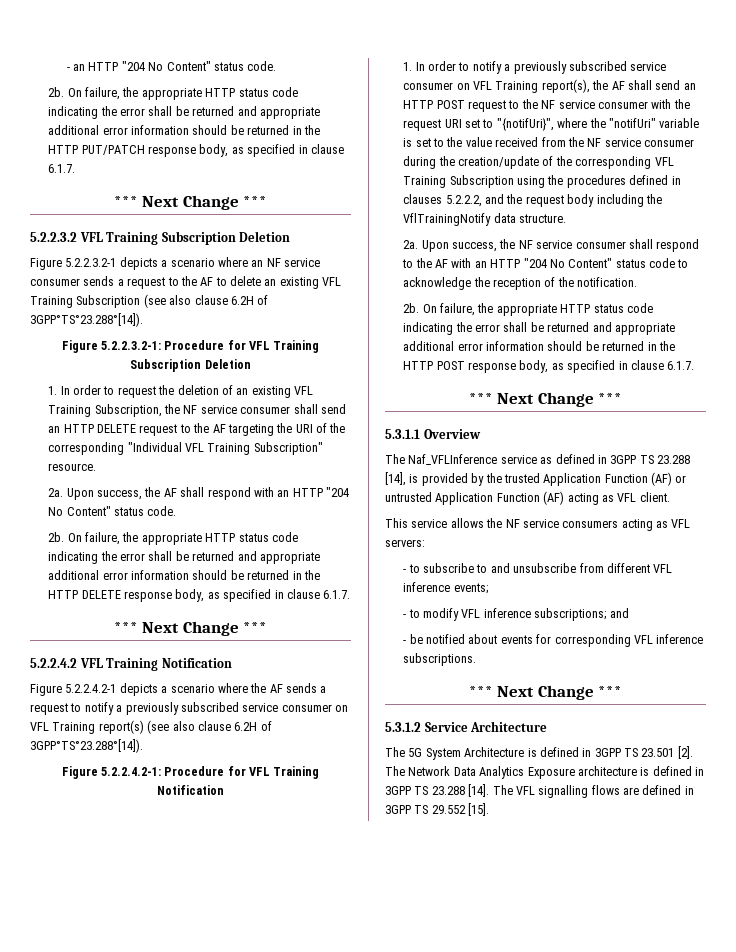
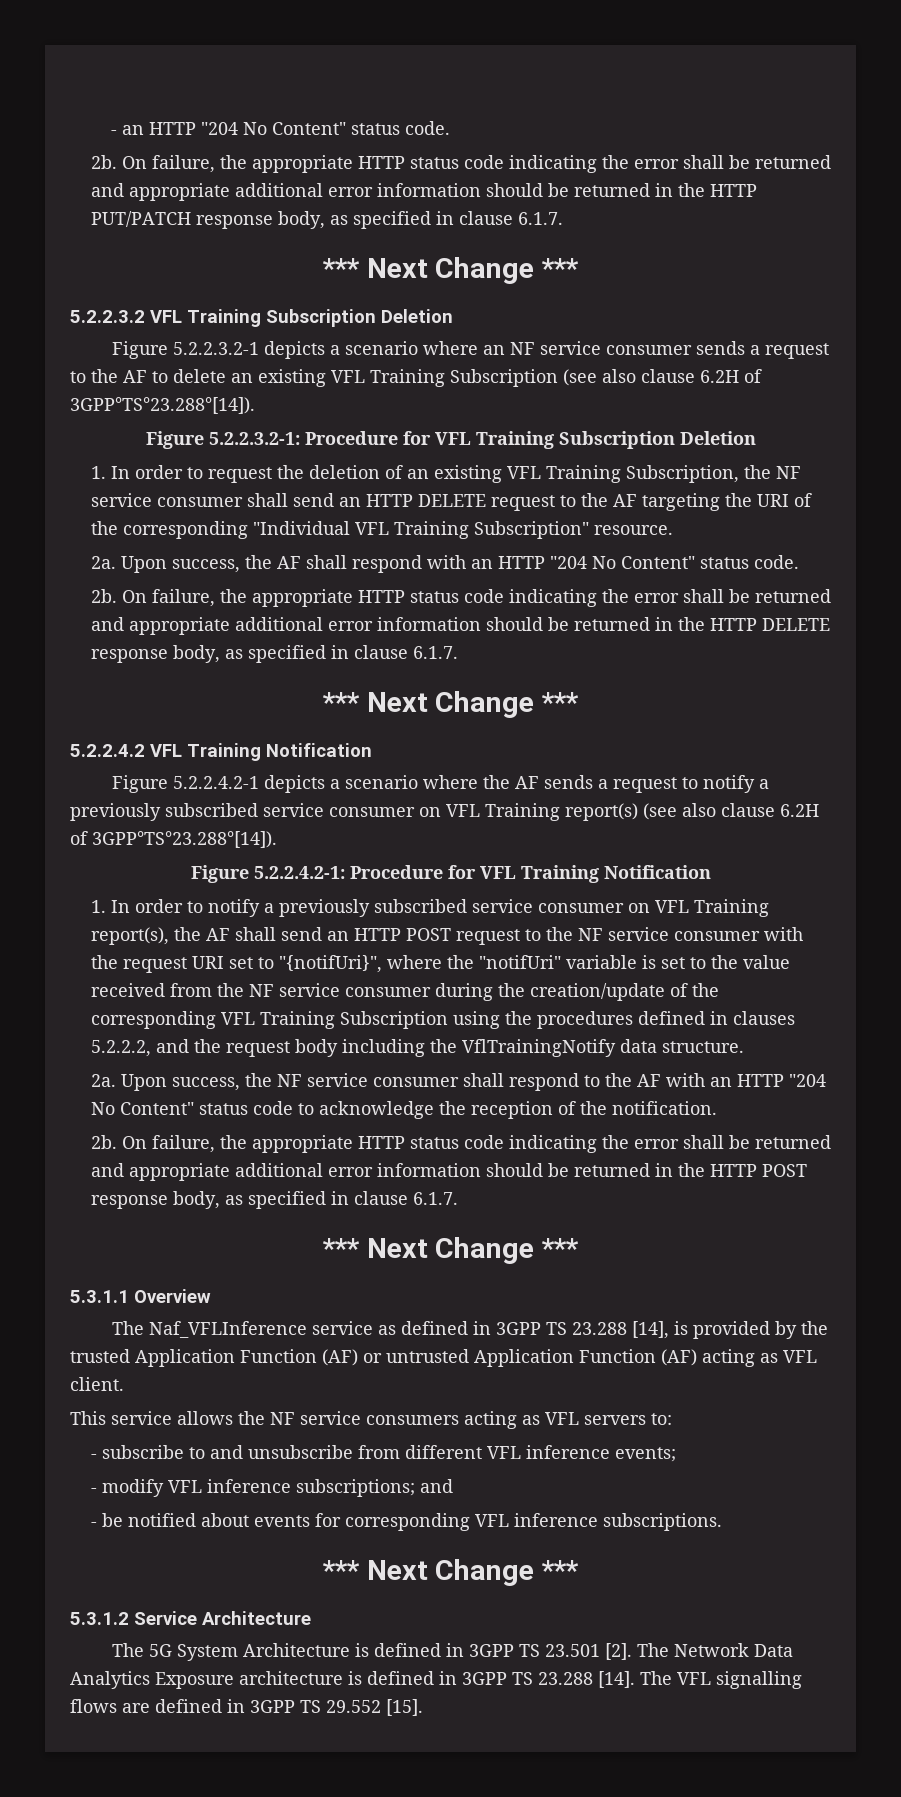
[385,539,425,547] [403,564,420,573] servers: // - to -> [584,1413,672,1425] [90,1454,97,1459] servers to: // -
[408,609,420,618] to -> (97, 1490) none

